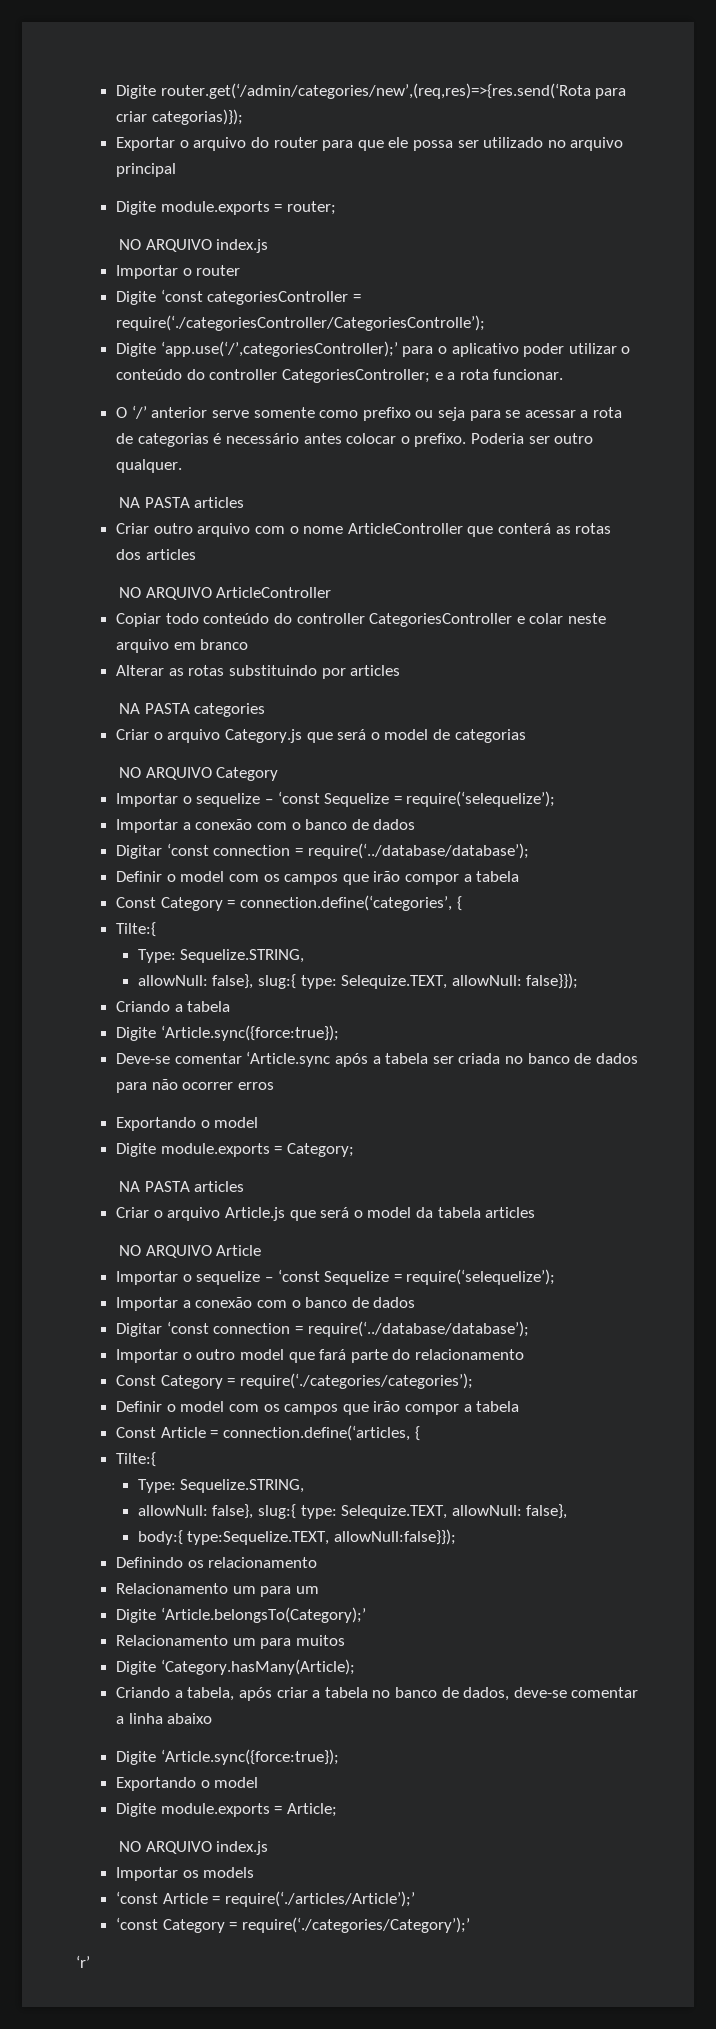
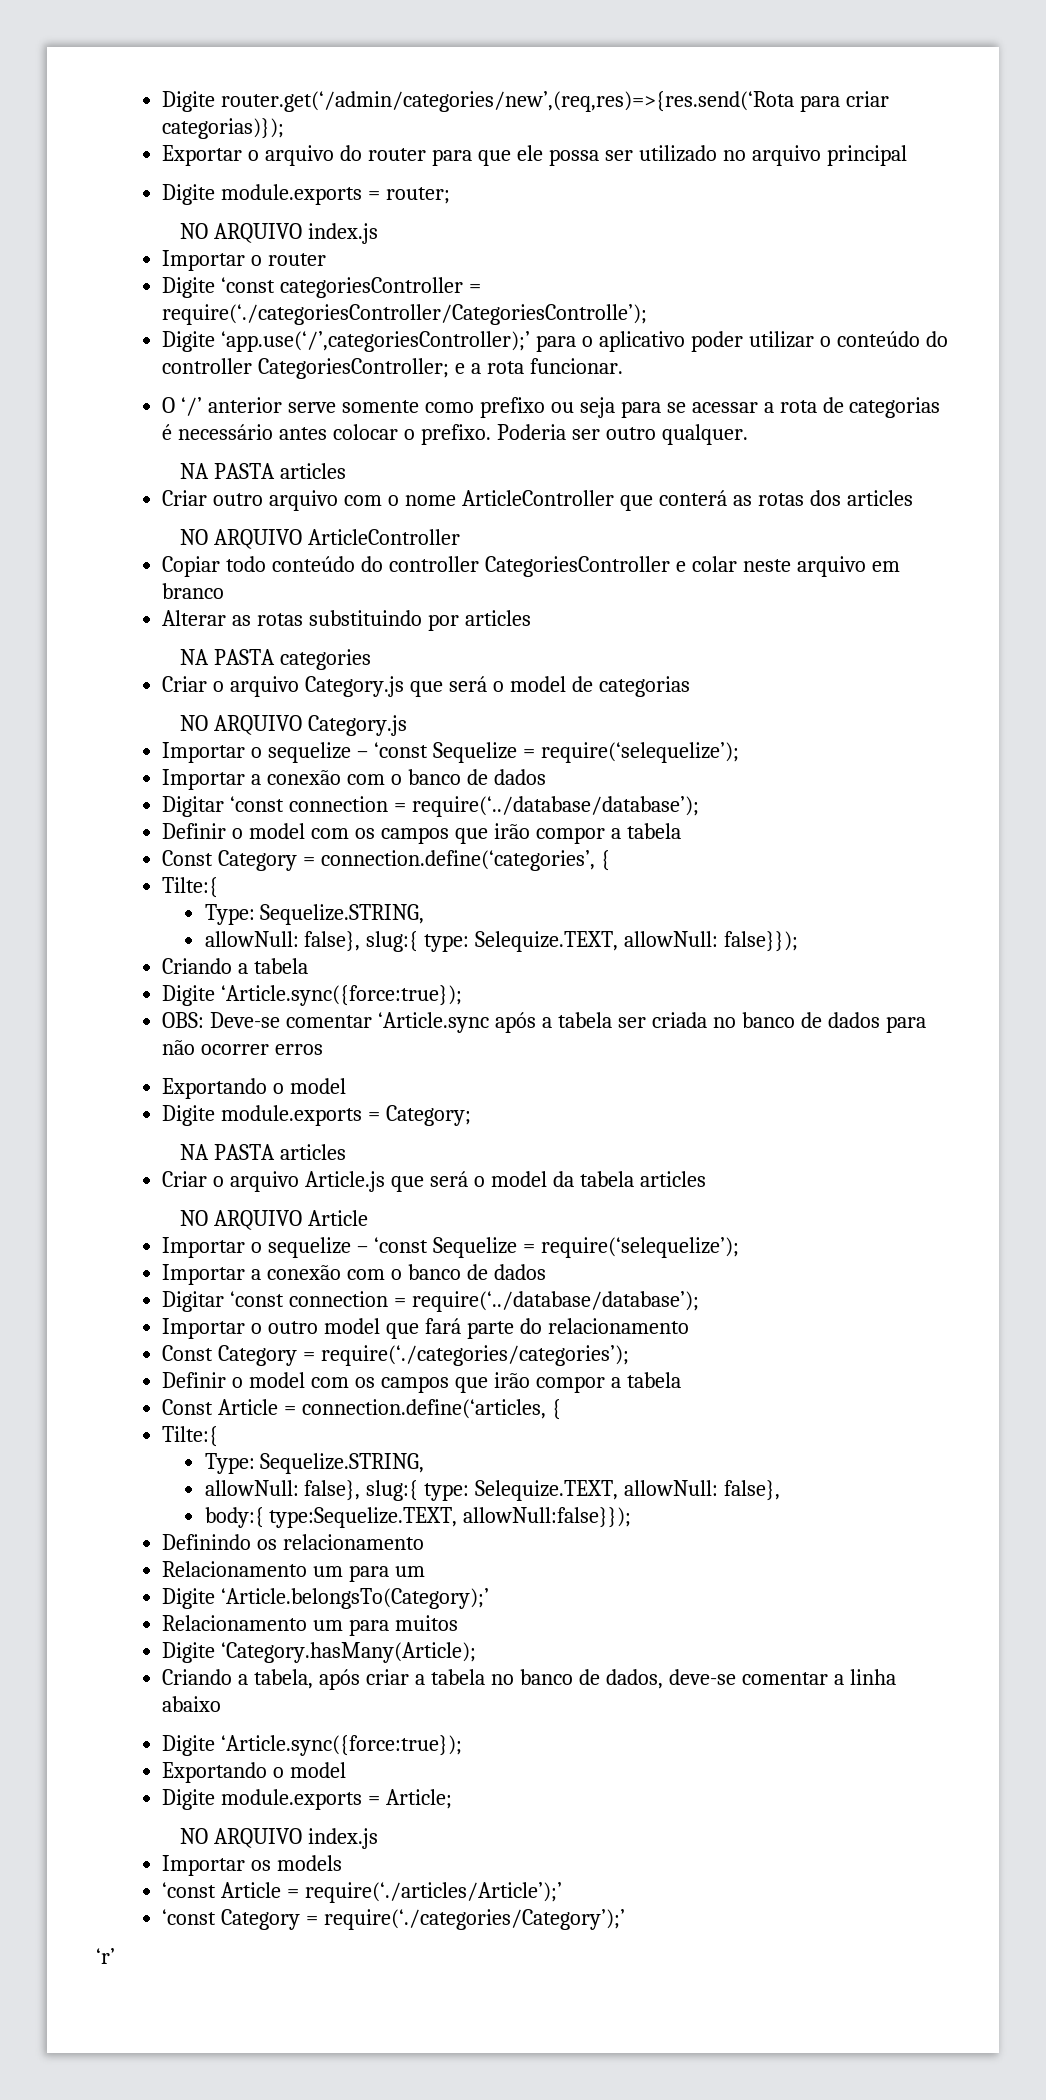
[216,767,279,781] Category -> [308,715,408,736] Category.js
(339, 1033) none -> [162,1012,205,1028] OBS:

